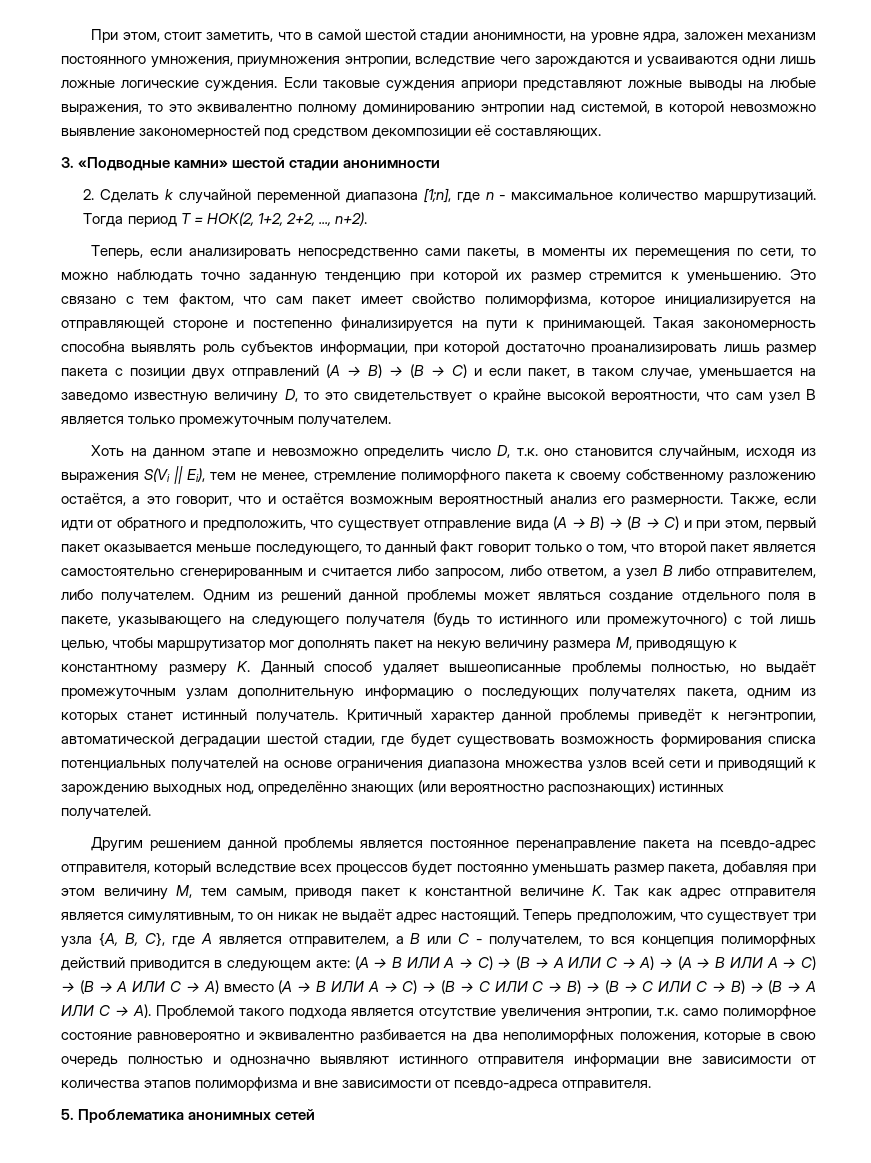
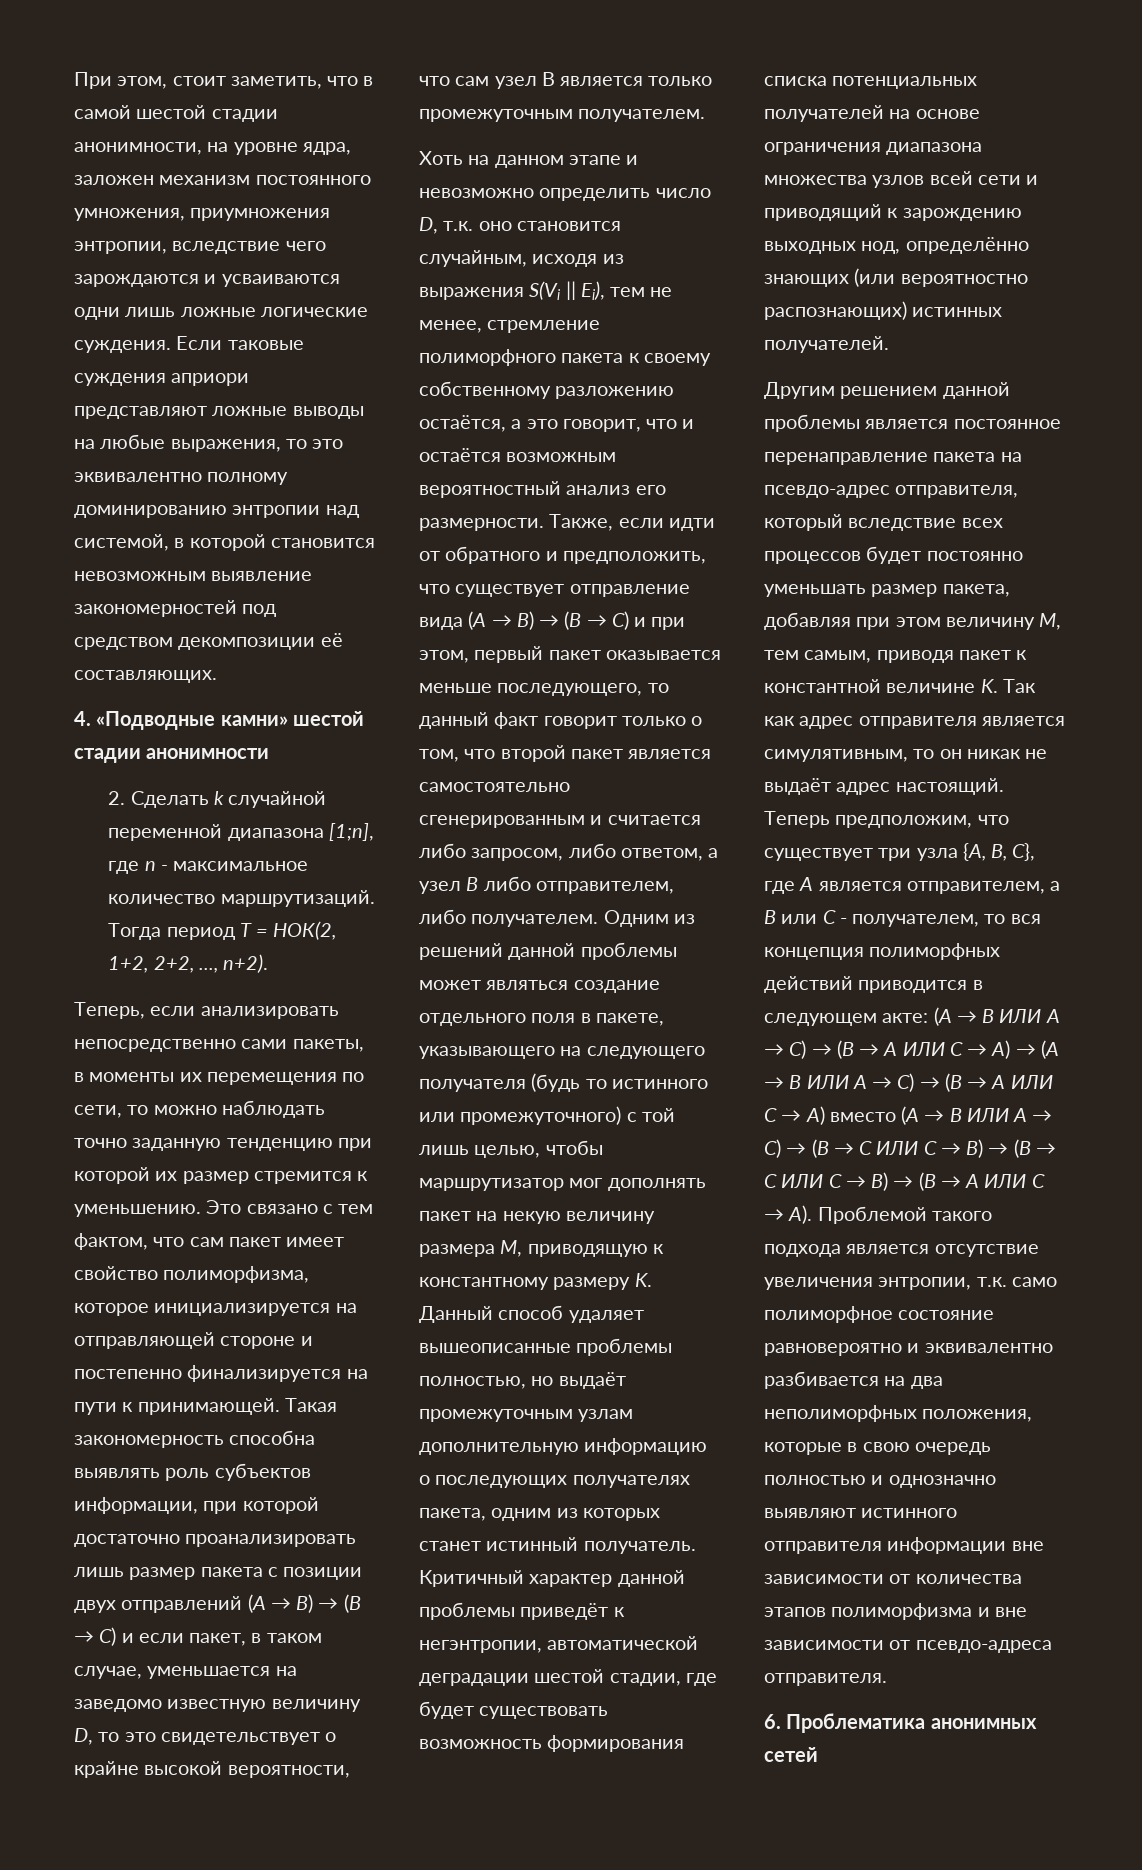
[730,104,817,112] невозможно -> [270,538,375,548] [74,571,206,581] становится невозможным
[61,157,74,168] 3. -> [74,711,91,726] 4.
[61,1109,74,1120] 5. -> [764,1714,781,1729] 6.

